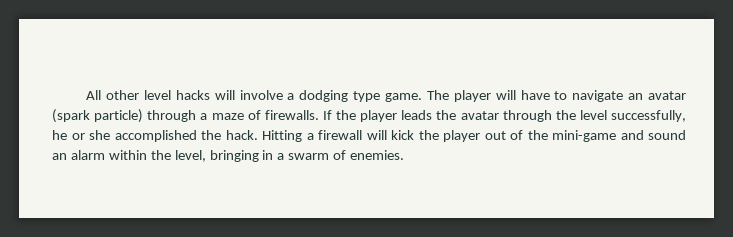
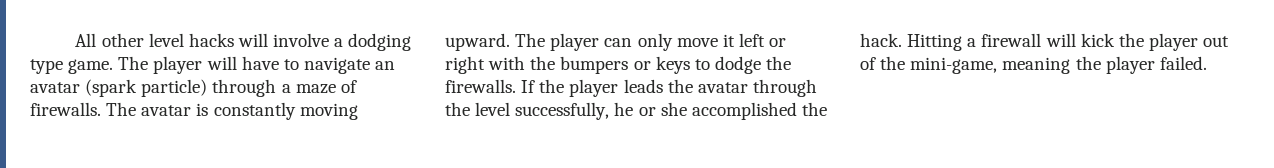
(319, 115) none -> [106,102,358,120] [445,33,787,51] [445,56,792,74] [445,79,516,93] The avatar is constantly moving upward. The player can only move it left or right with the bumpers or keys to dodge the firewalls.
[552,130,686,142] [52,150,405,162] mini-game and sound an alarm within the level, bringing in a swarm of enemies. -> [910,56,1207,74] mini-game, meaning the player failed.

